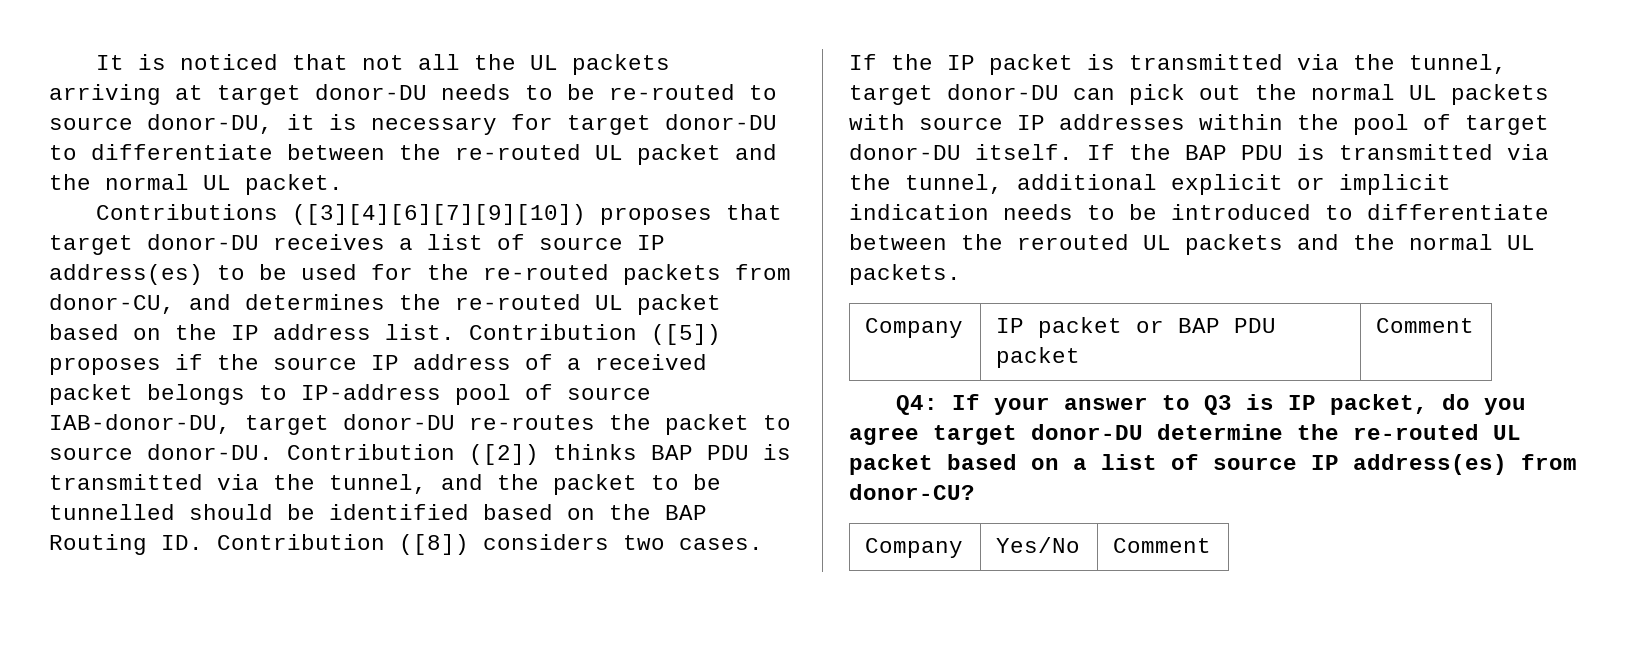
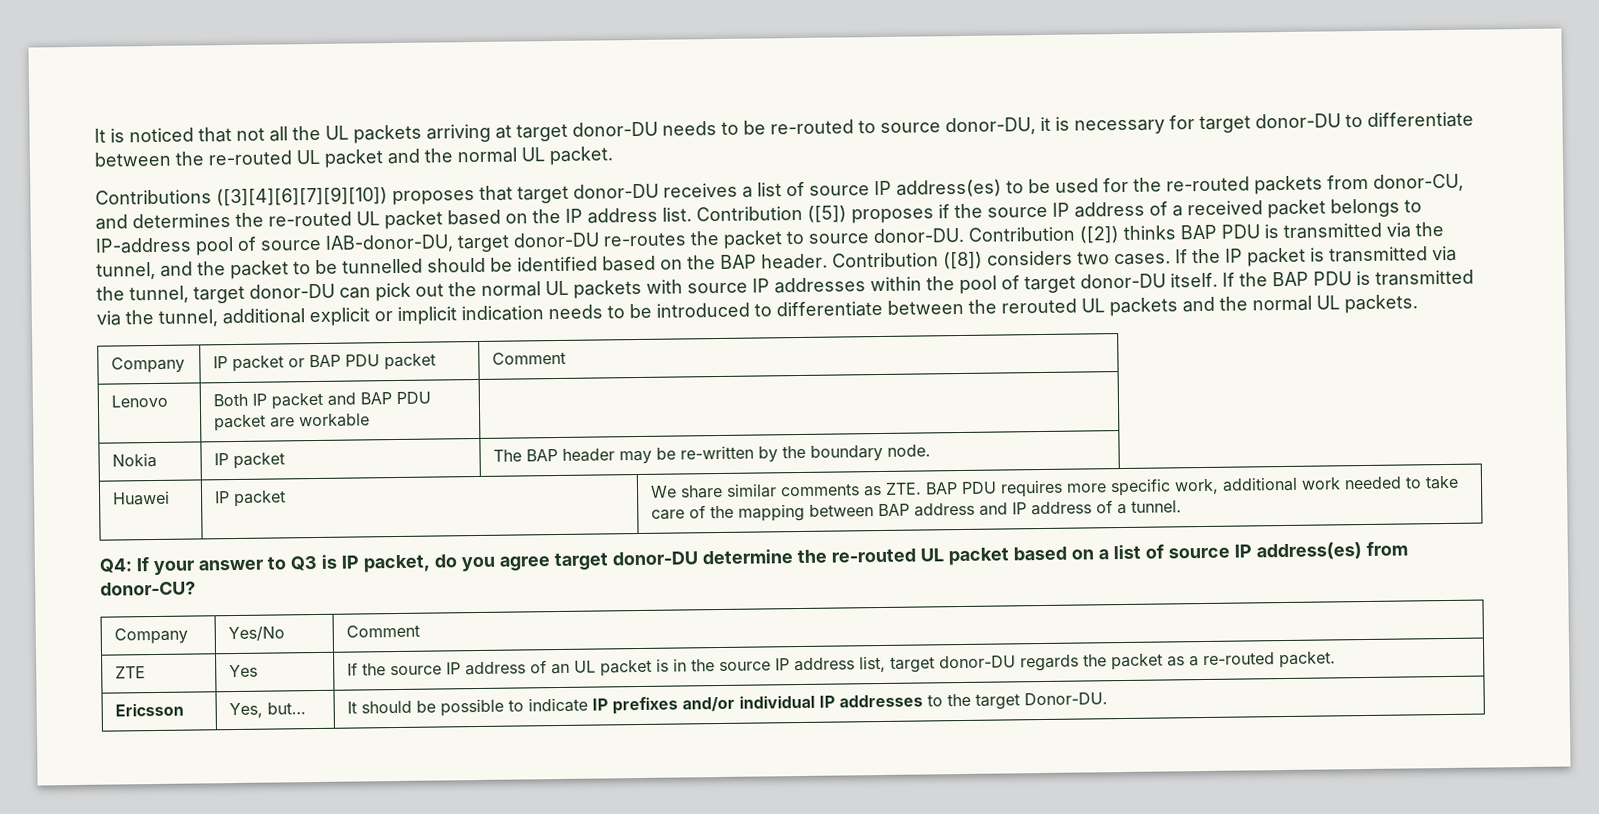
[49,534,203,555] Routing ID. -> [761,253,828,270] header.
(1475, 325) none -> [111,394,169,408] [213,391,432,410] [214,413,371,432] [112,452,158,468] [214,452,286,470] [493,444,932,465] [112,490,171,506] [214,490,287,508] [650,475,1460,499] [651,500,1183,522] // Lenovo | Both IP packet and BAP PDU packet are workable | // Nokia | IP packet | The BAP header may be re-written by the boundary node. // Huawei | IP packet | We share similar comments as ZTE. BAP PDU requires more specific work, additional work needed to take care of the mapping between BAP address and IP address of a tunnel.
(1212, 545) none -> [115,666,147,679] [229,664,259,678] [347,651,1337,677] [115,702,185,717] [229,702,307,719] [347,692,1109,717] // ZTE | Yes | If the source IP address of an UL packet is in the source IP address list, target donor-DU regards the packet as a re-routed packet. // Ericsson | Yes, but… | It should be possible to indicate IP prefixes and/or individual IP addresses to the target Donor-DU.

